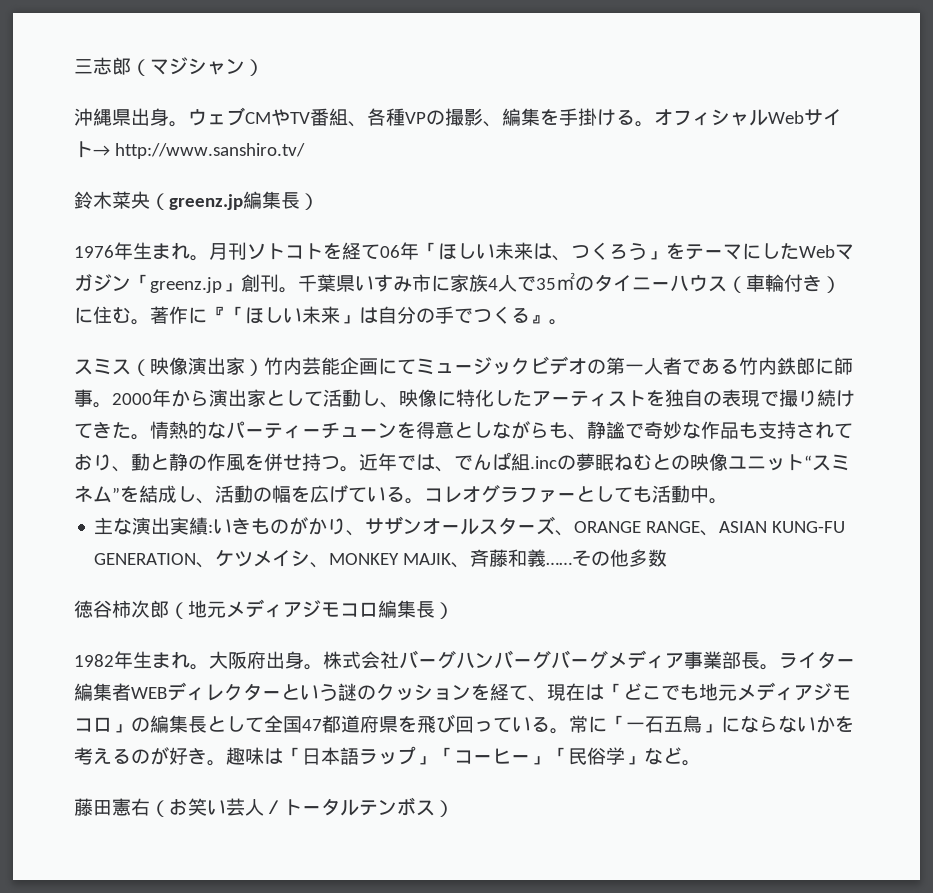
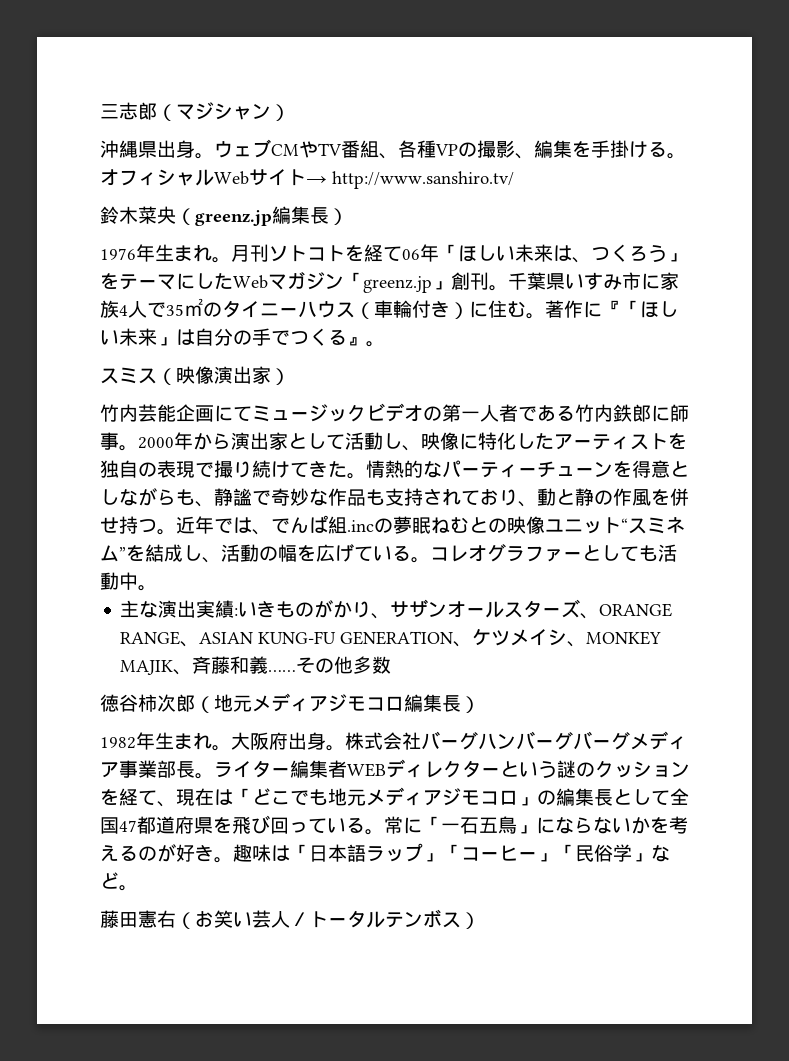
(264, 367) none -> (290, 376) //

